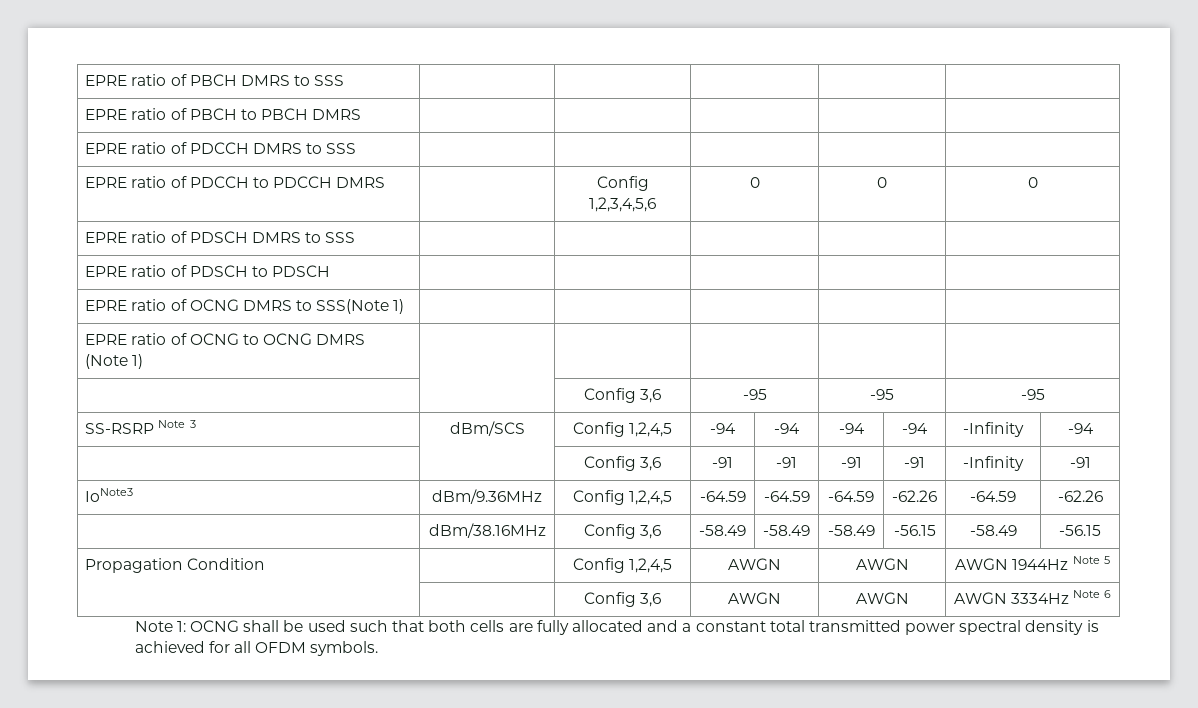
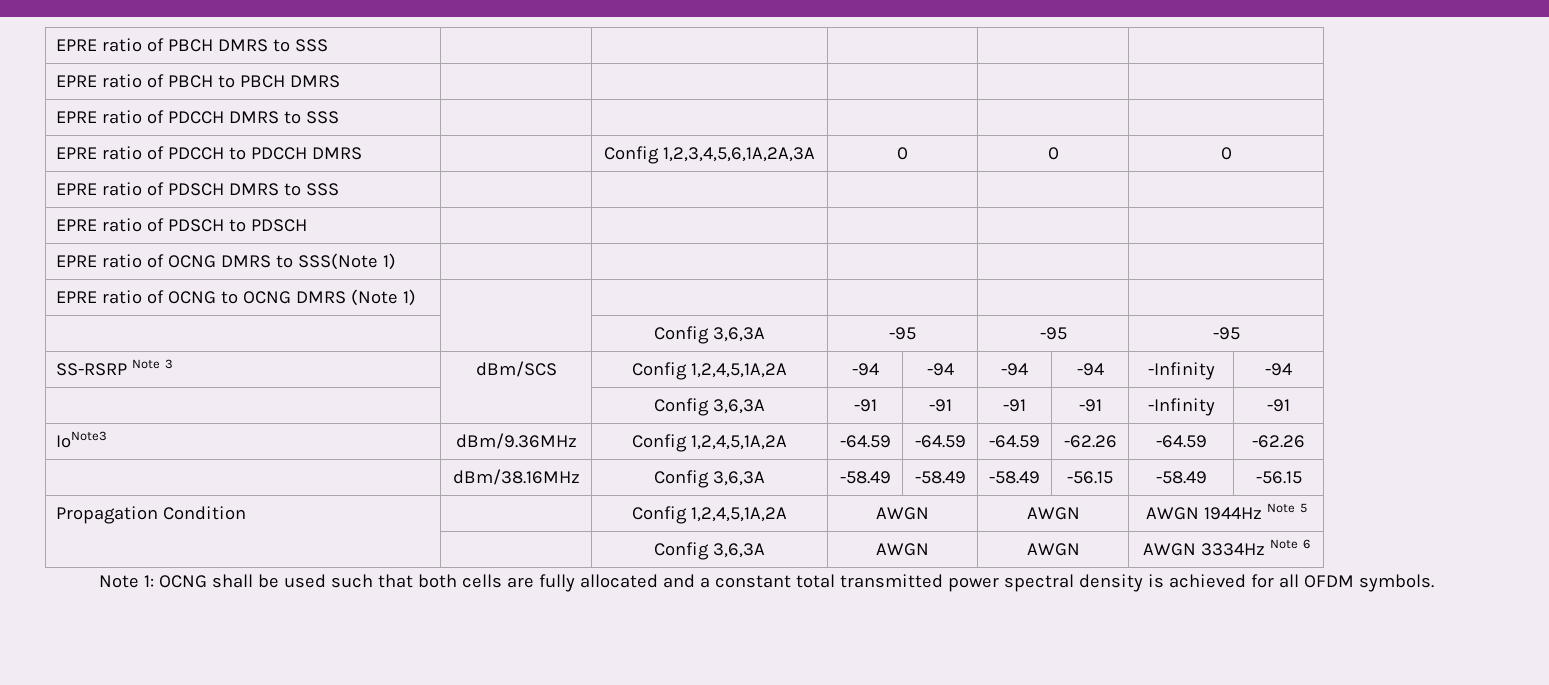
[589,197,656,212] 1,2,3,4,5,6 -> [662,147,815,162] 1,2,3,4,5,6,1A,2A,3A
[640,389,662,403] 3,6 -> [712,327,765,342] 3,6,3A
[629,422,673,437] 1,2,4,5 -> [690,363,787,378] 1,2,4,5,1A,2A
[640,457,662,471] 3,6 -> [712,399,765,414] 3,6,3A
[629,490,673,505] 1,2,4,5 -> [690,435,787,450] 1,2,4,5,1A,2A
[640,525,662,539] 3,6 -> [712,471,765,486] 3,6,3A
[629,558,673,573] 1,2,4,5 -> [690,507,787,522] 1,2,4,5,1A,2A
[640,593,662,607] 3,6 -> [712,543,765,558] 3,6,3A

